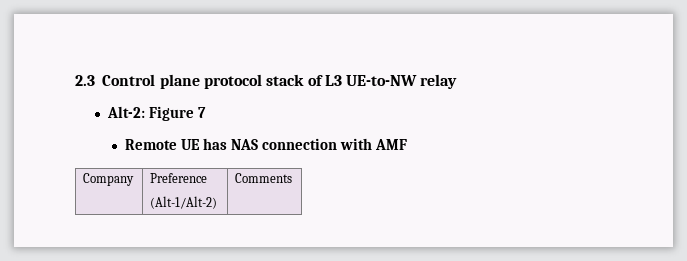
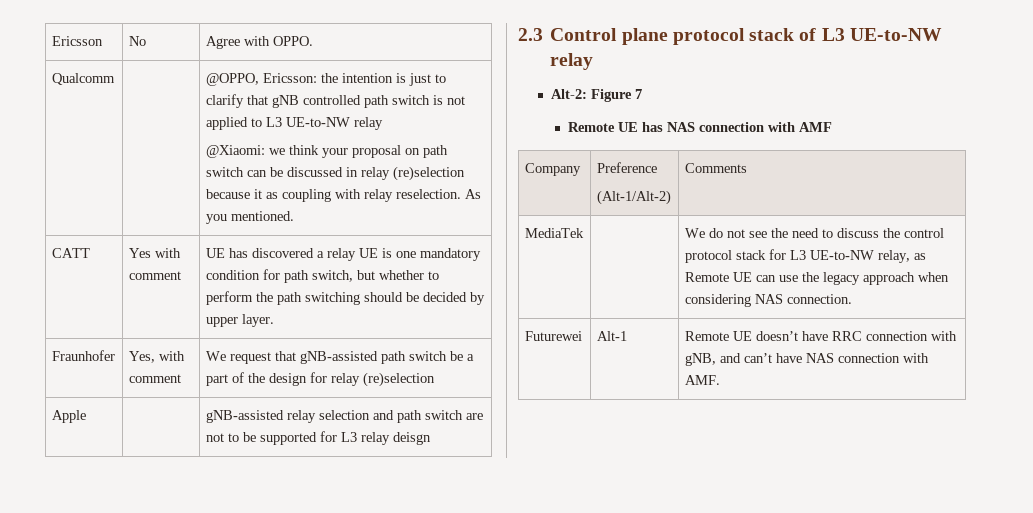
(75, 80) none -> [51,36,103,46] [128,36,146,46] [205,36,313,49] [51,73,115,85] [205,73,446,86] [205,94,465,108] [205,117,383,130] [205,145,448,158] [205,166,465,181] [205,189,481,202] [205,211,294,224] [51,248,90,258] [128,248,181,258] [128,271,181,280] [205,248,481,261] [205,269,439,283] [205,291,485,305] [205,314,274,327] [51,350,115,361] [128,351,185,363] [128,374,181,383] [205,351,474,364] [205,372,435,387] [51,410,86,423] [205,410,483,423] [205,431,431,445] Ericsson | No | Agree with OPPO. // Qualcomm | | @OPPO, Ericsson: the intention is just to clarify that gNB controlled path switch is not applied to L3 UE-to-NW relay // @Xiaomi: we think your proposal on path switch can be discussed in relay (re)selection because it as coupling with relay reselection. As you mentioned. // CATT | Yes with comment | UE has discovered a relay UE is one mandatory condition for path switch, but whether to perform the path switching should be decided by upper layer. // Fraunhofer | Yes, with comment | We request that gNB-assisted path switch be a part of the design for relay (re)selection // Apple | | gNB-assisted relay selection and path switch are not to be supported for L3 relay deisgn //
(293, 178) none -> [524,228,584,238] [684,228,944,238] [684,249,926,263] [684,272,949,285] [684,294,852,307] [524,331,582,341] [596,331,627,341] [684,331,957,341] [684,353,929,366] [684,375,720,385] // MediaTek | | We do not see the need to discuss the control protocol stack for L3 UE-to-NW relay, as Remote UE can use the legacy approach when considering NAS connection. // Futurewei | Alt-1 | Remote UE doesn’t have RRC connection with gNB, and can’t have NAS connection with AMF.

